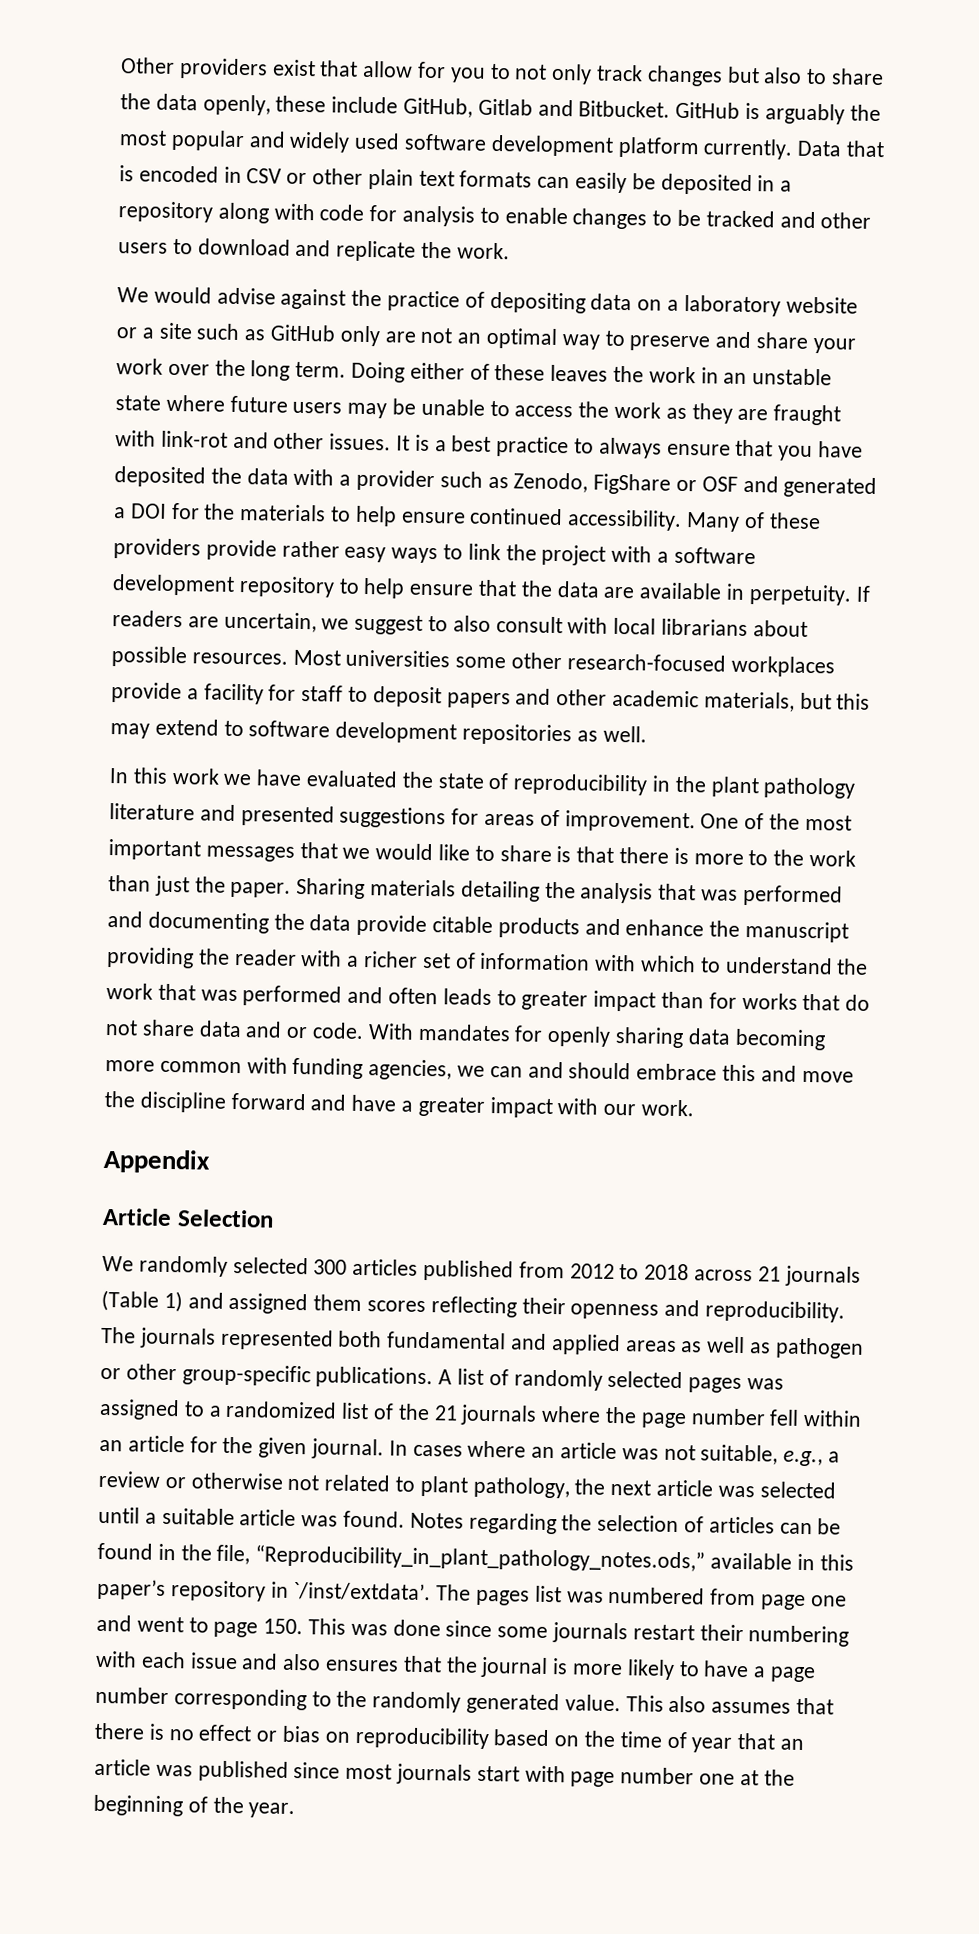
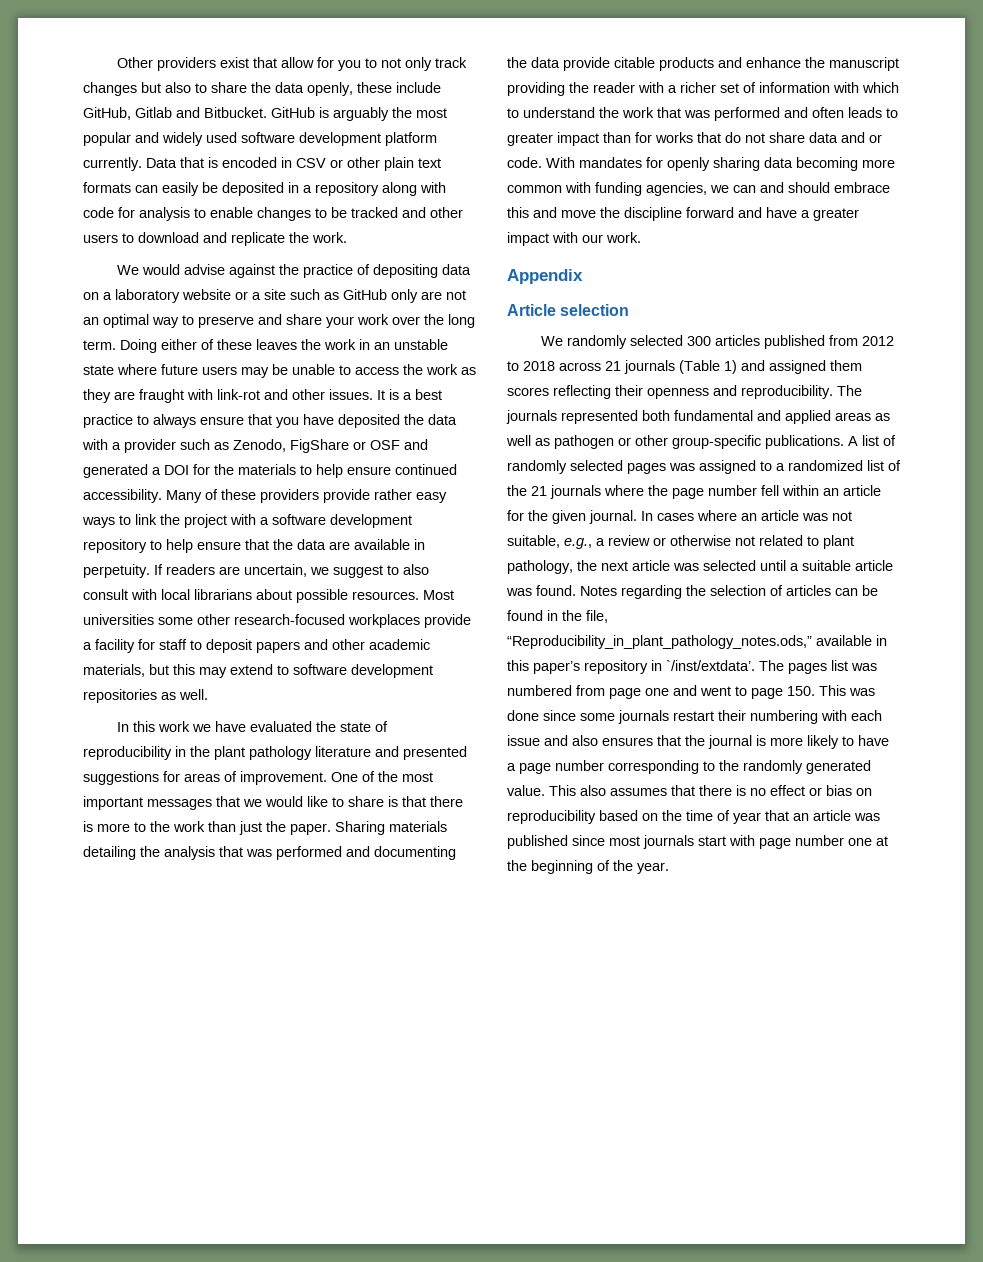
[176,1209,274,1228] Selection -> [560,304,630,316] selection

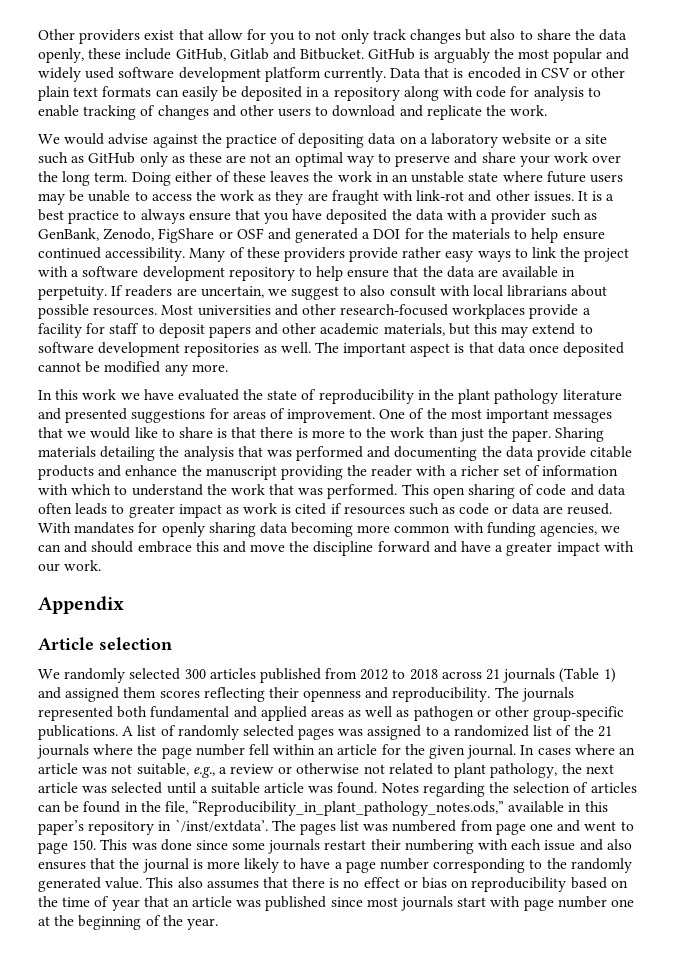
[257,207,398,221] changes to be tracked -> [83,105,209,120] tracking of changes
(418, 296) none -> [171,152,222,163] as these
(229, 446) none -> [38,228,99,241] GenBank,
[158,617,193,625] some -> [274,304,298,316] and
(208, 694) none -> [314,342,625,357] [38,361,228,376] The important aspect is that data once deposited cannot be modified any more.
[714,107,808,121] performed and -> [327,484,626,499] performed. This open sharing of code and data
[603,132,882,143] [507,157,542,168] than for works that do not share data and or code. -> [225,503,613,515] as work is cited if resources such as code or data are reused.

